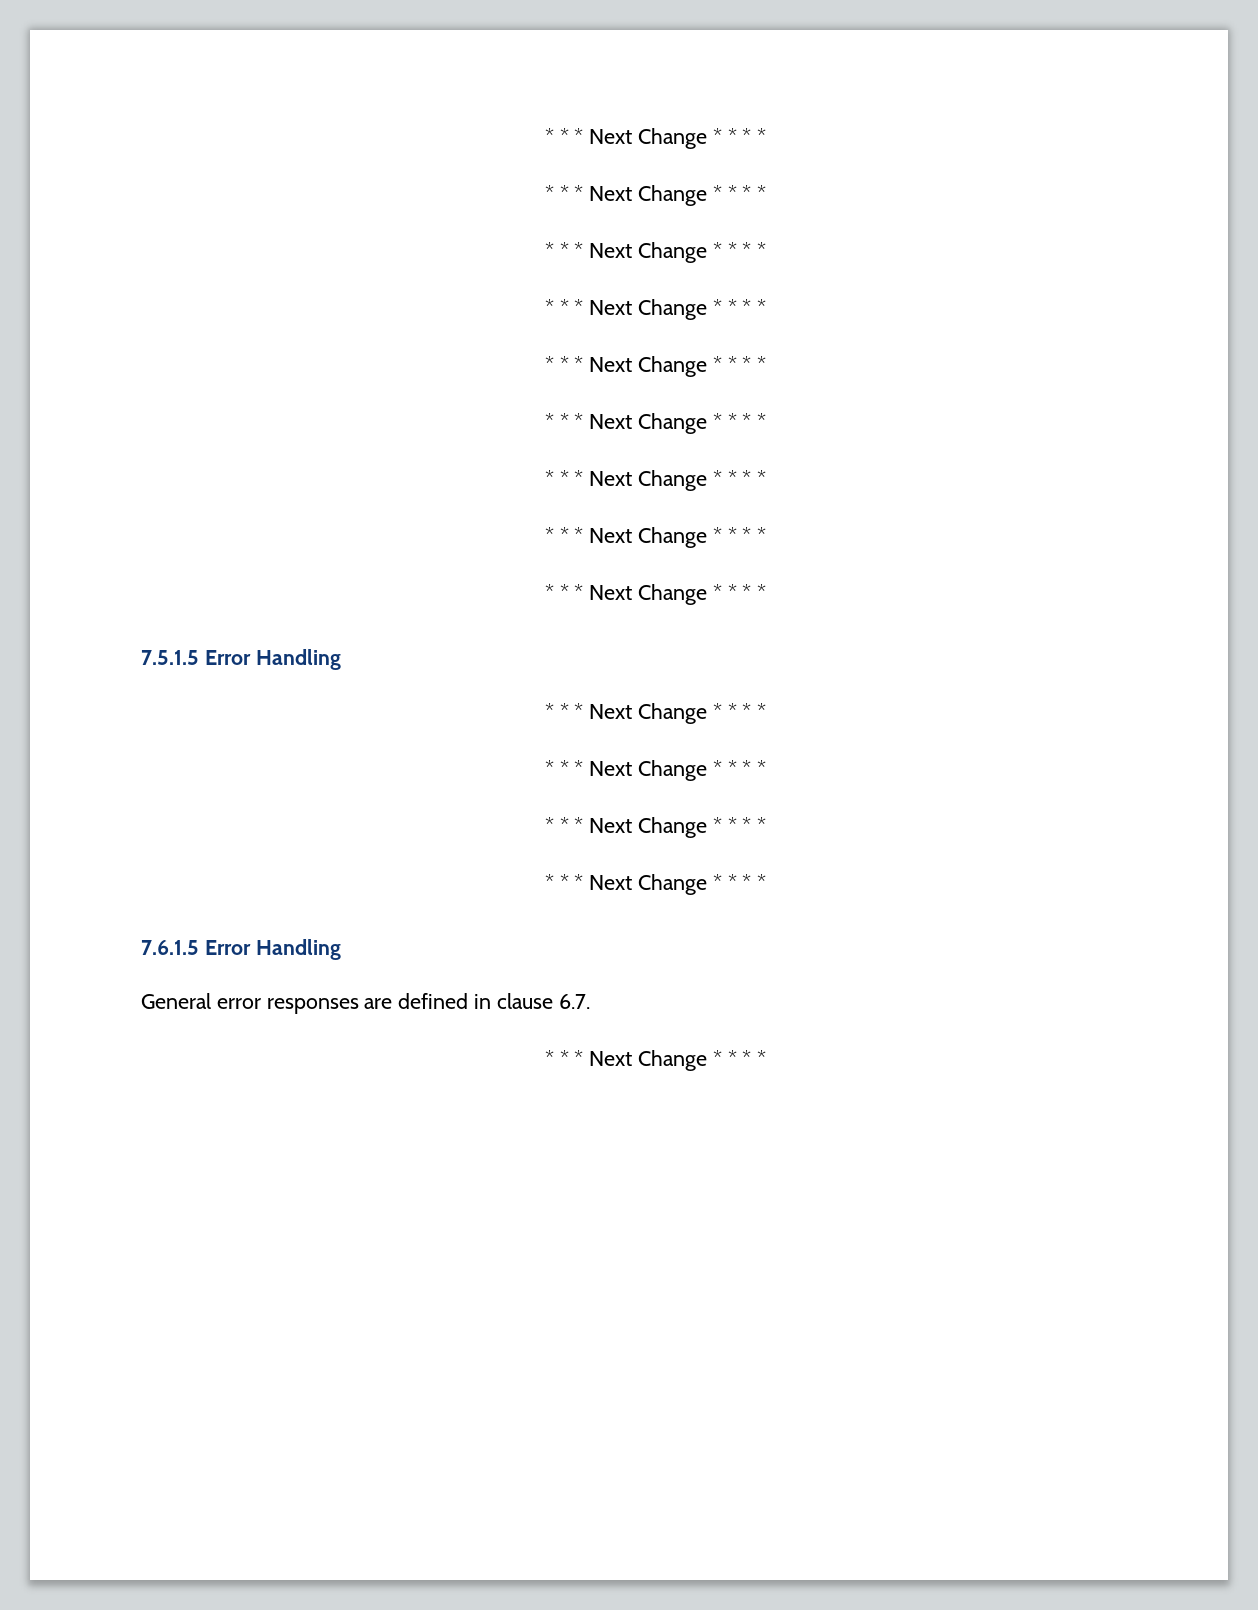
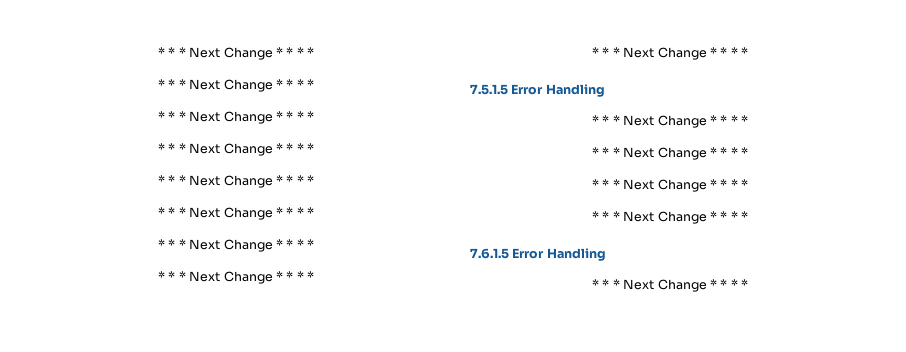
[141,993,590,1014] // General error responses are defined in clause 6.7. -> (606, 254) none

